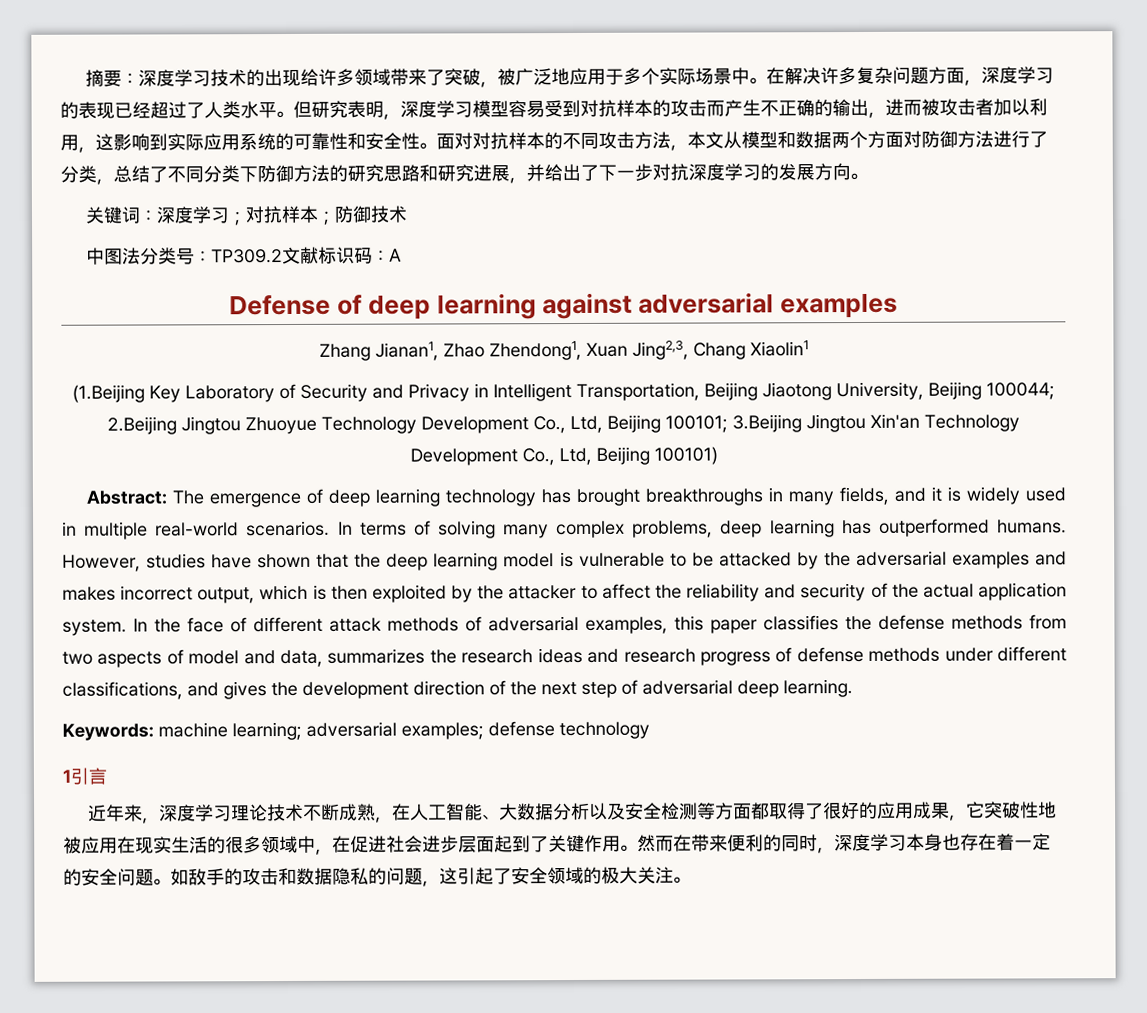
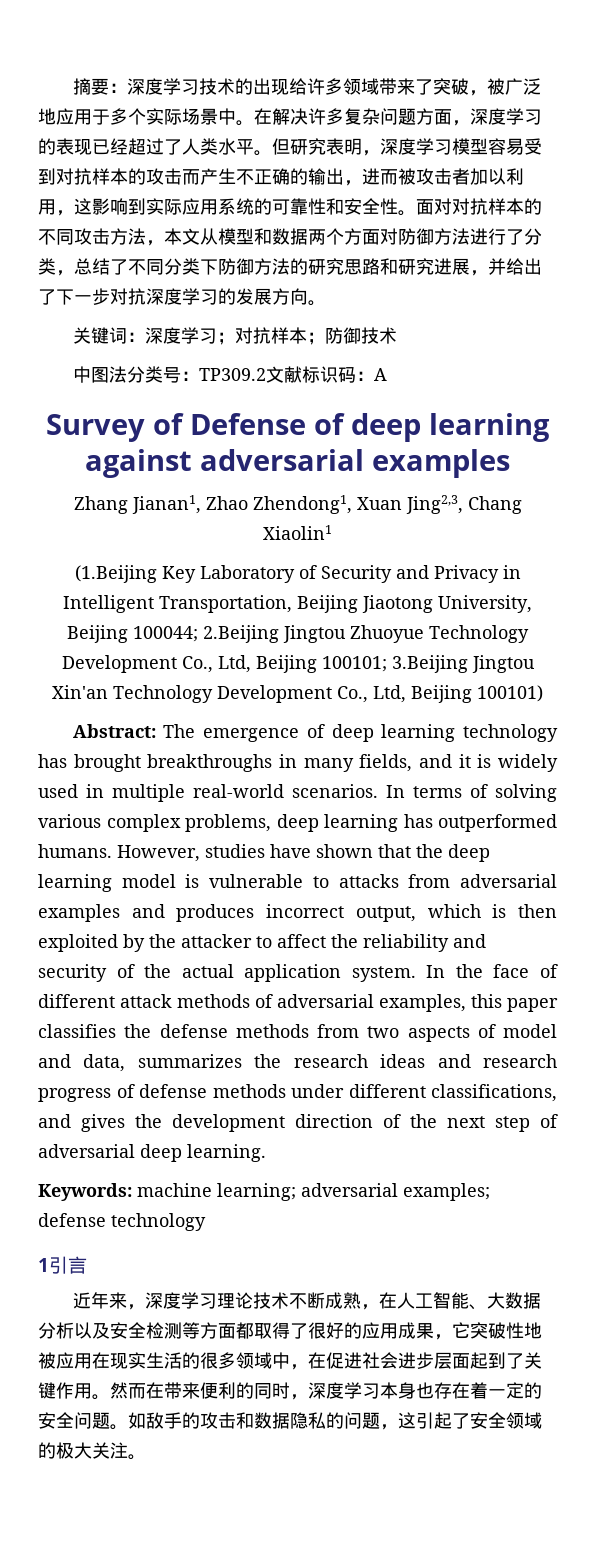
(403, 255) none -> [46,413,184,442] Survey of
[503,524,550,539] many -> [38,814,101,828] various
[691,552,851,570] be attacked by the -> [338,874,451,888] attacks from
[62,586,116,601] makes -> [176,904,255,922] produces

